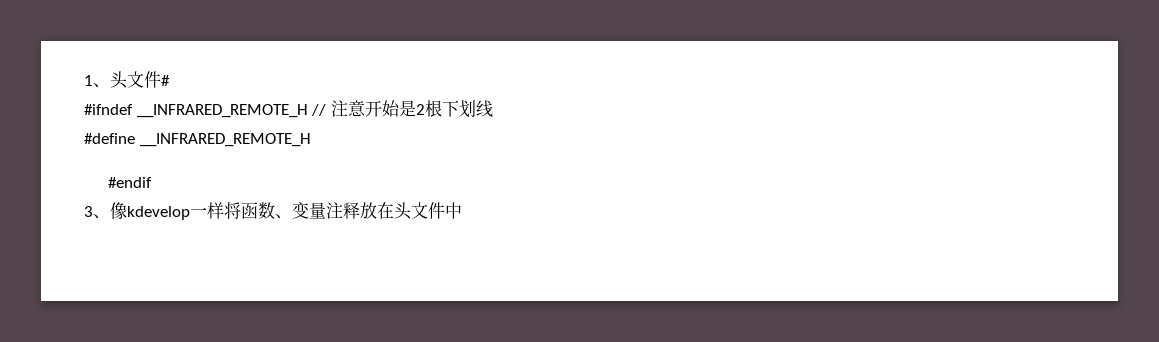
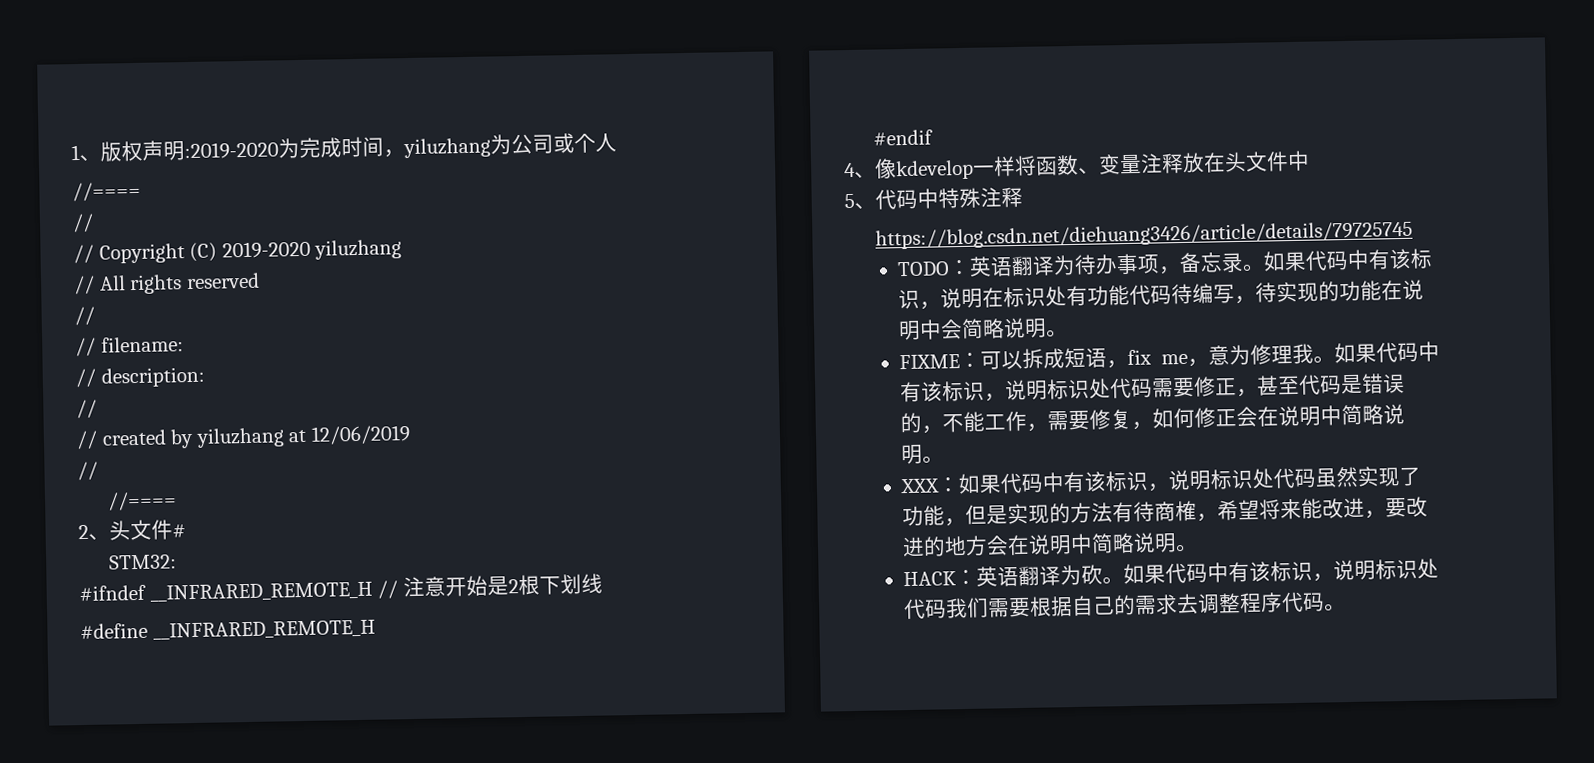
(110, 85) none -> [100,132,617,162] [72,181,141,202] [72,213,94,233] [73,239,403,264] [73,272,260,295] [74,306,95,326] [75,336,184,357] [75,366,205,388] [76,399,97,419] [76,425,411,450] [77,461,98,481] [106,491,177,511] [78,524,110,540] 版权声明:2019-2020为完成时间，yiluzhang为公司或个人 // //==== // // // // Copyright (C) 2019-2020 yiluzhang // // All rights reserved // // // // filename: // // description: // // // // created by yiluzhang at 12/06/2019 // // // //==== // 2、
(170, 80) none -> [108,554,177,570] // STM32:
[84,206,93,217] 3 -> [844,162,856,178] 4
(462, 210) none -> [844,186,1023,210] [874,220,1413,250] [897,248,1434,277] [898,279,1425,310] [898,317,1069,341] [899,341,1440,370] [900,373,1406,403] [900,403,1406,434] [901,444,945,465] [900,466,1422,495] [902,496,1429,527] [902,532,1199,558] [903,558,1440,587] [903,591,1347,620] // 5、代码中特殊注释 // https://blog.csdn.net/diehuang3426/article/details/79725745 // TODO：英语翻译为待办事项，备忘录。如果代码中有该标识，说明在标识处有功能代码待编写，待实现的功能在说明中会简略说明。 // FIXME：可以拆成短语，fix me，意为修理我。如果代码中有该标识，说明标识处代码需要修正，甚至代码是错误的，不能工作，需要修复，如何修正会在说明中简略说明。 // XXX：如果代码中有该标识，说明标识处代码虽然实现了功能，但是实现的方法有待商榷，希望将来能改进，要改进的地方会在说明中简略说明。 // HACK：英语翻译为砍。如果代码中有该标识，说明标识处代码我们需要根据自己的需求去调整程序代码。

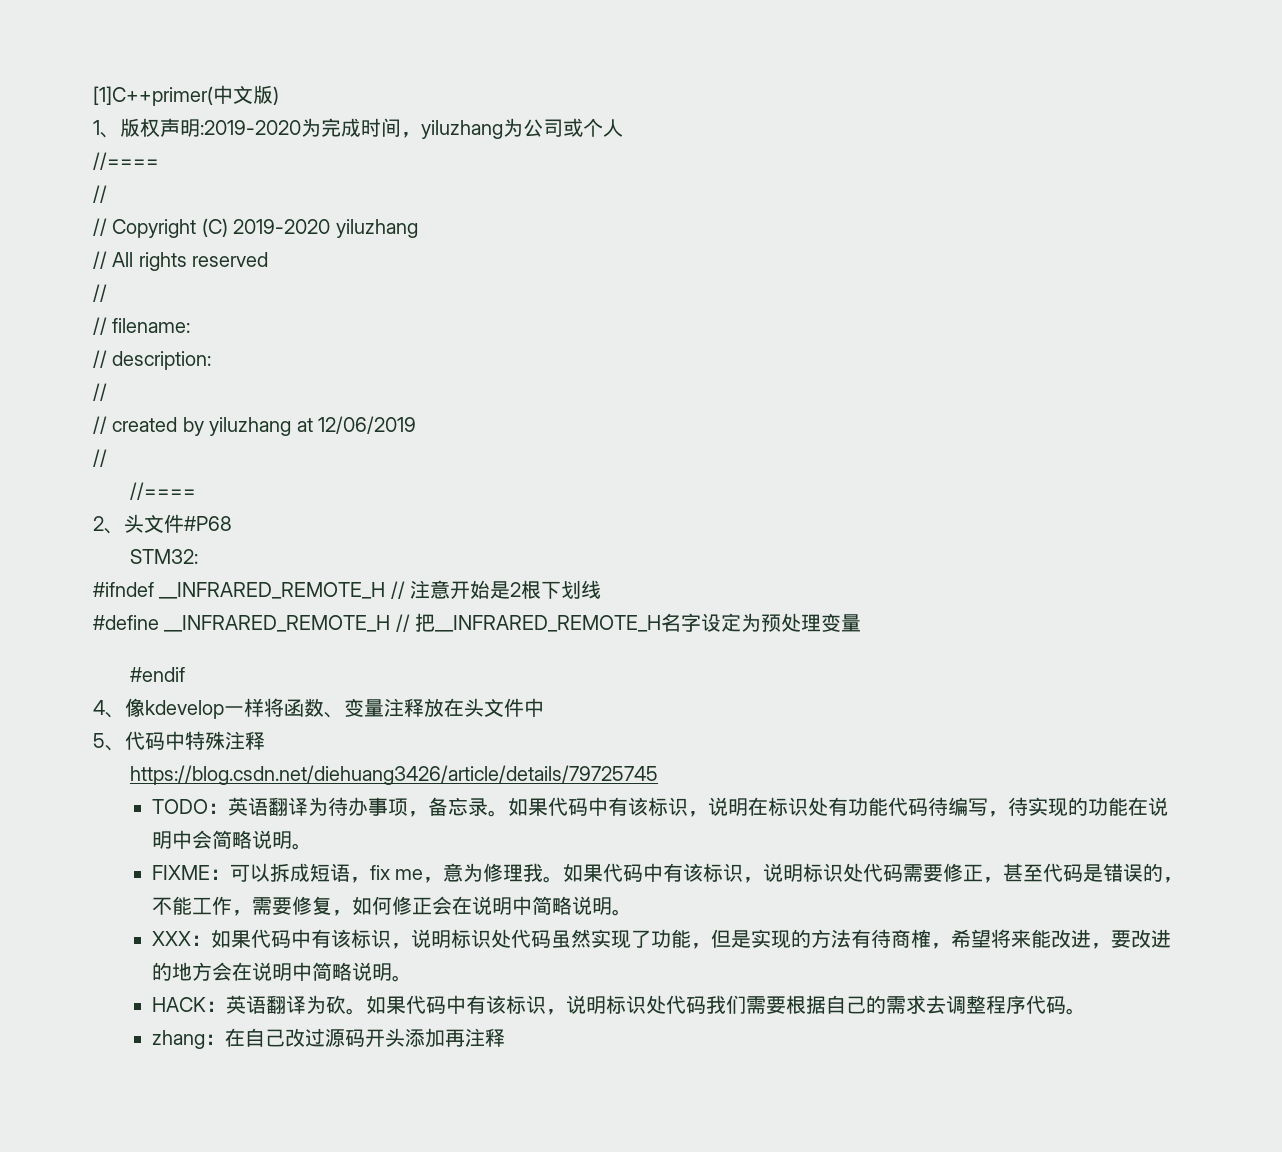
(71, 152) none -> [93,85,279,106] [1]C++primer(中文版) //
[172,524,186,538] # -> [184,516,232,531] #P68
(376, 629) none -> [395,613,862,632] // 把__INFRARED_REMOTE_H名字设定为预处理变量
(1347, 607) none -> [151,1028,505,1049] // zhang：在自己改过源码开头添加再注释

